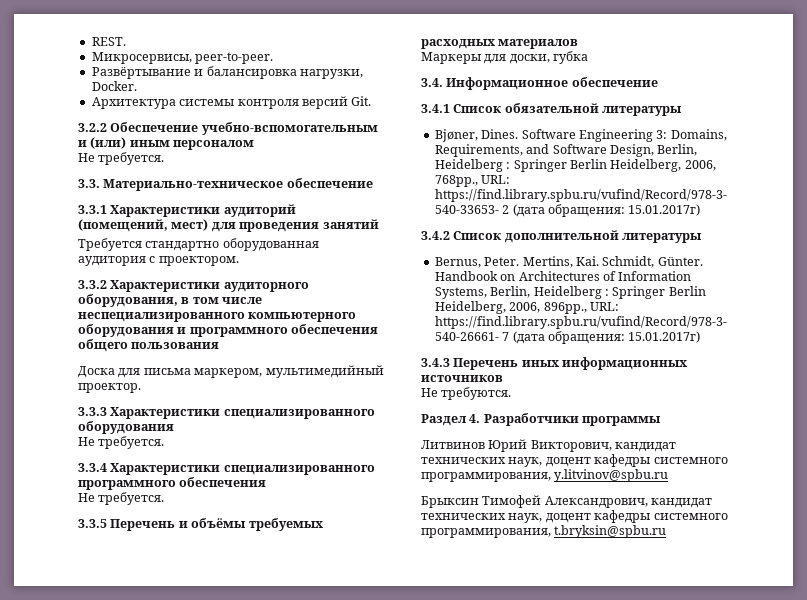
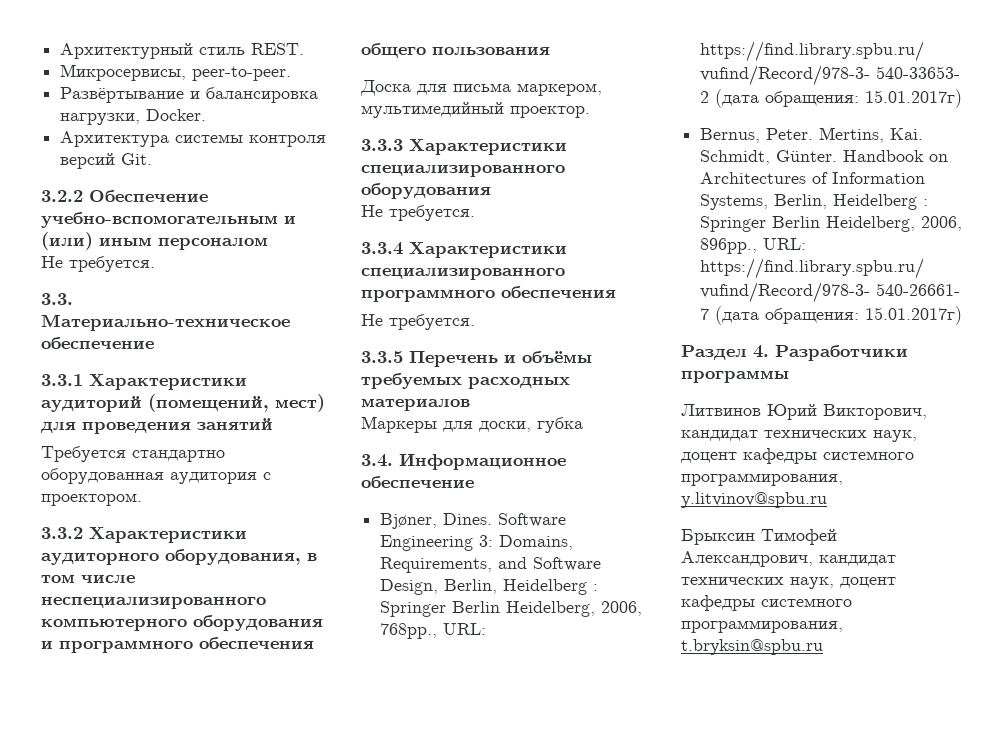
(91, 41) none -> [60,43,246,59] Архитектурный стиль
[421,103,683,116] // 3.4.1 Список обязательной литературы -> (474, 482) none
[421,230,703,243] // 3.4.2 Список дополнительной литературы -> (963, 98) none
[421,357,688,370] [421,375,503,382] [421,387,512,400] // 3.4.3 Перечень иных информационных источников // Не требуются. -> (963, 315) none

